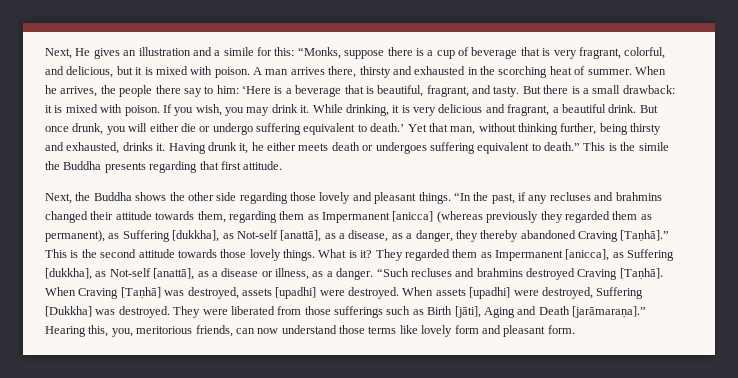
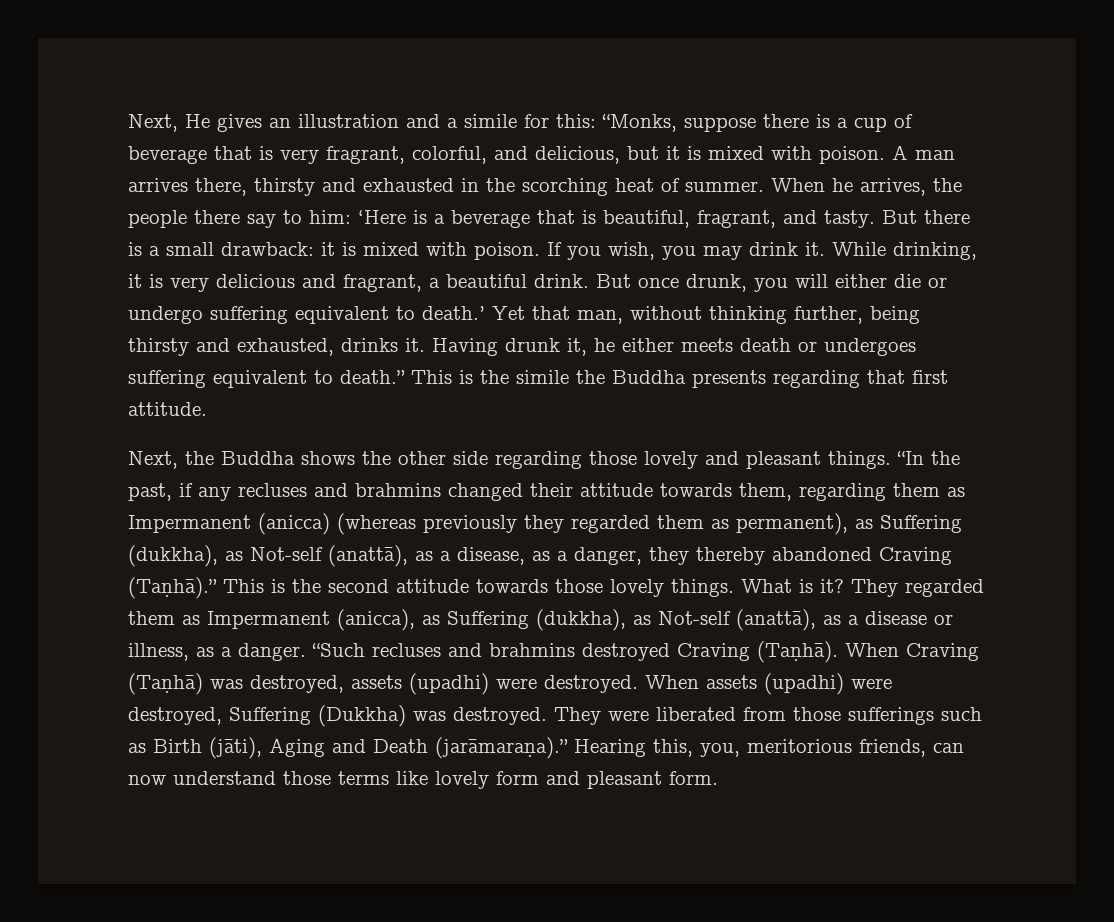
[392,211,434,222] [anicca] -> [258,513,330,535] (anicca)
[172,230,322,242] [dukkha], as Not-self [anattā], -> [128,545,408,567] (dukkha), as Not-self (anattā),
[620,230,670,242] [Taṇhā].” -> [128,577,217,599] (Taṇhā).”
[565,249,675,261] [45,268,195,280] [anicca], as Suffering [dukkha], as Not-self [anattā], -> [337,609,816,631] (anicca), as Suffering (dukkha), as Not-self (anattā),
[619,268,663,280] [Taṇhā]. -> [757,641,838,663] (Taṇhā).
[120,287,161,299] [Taṇhā] -> [128,673,203,695] (Taṇhā)
[275,287,317,299] [upadhi] -> [409,673,489,695] (upadhi)
[469,287,511,299] [upadhi] -> [764,673,844,695] (upadhi)
[45,306,92,317] [Dukkha] -> [318,705,406,727] (Dukkha)
[454,306,481,318] [jāti], -> [209,737,262,759] (jāti),
[572,306,646,318] [jarāmaraṇa].” -> [435,737,568,759] (jarāmaraṇa).”

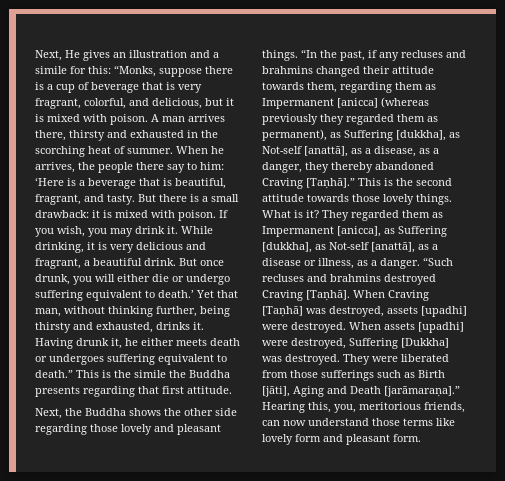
[258,513,330,535] (anicca) -> [337,98,378,108] [anicca]
[128,545,408,567] (dukkha), as Not-self (anattā), -> [396,130,460,141] [262,146,348,157] [dukkha], as Not-self [anattā],
[128,577,217,599] (Taṇhā).” -> [306,178,355,189] [Taṇhā].”
[337,609,816,631] (anicca), as Suffering (dukkha), as Not-self (anattā), -> [337,226,447,237] [262,242,415,253] [anicca], as Suffering [dukkha], as Not-self [anattā],
[757,641,838,663] (Taṇhā). -> [306,290,350,301] [Taṇhā].
[128,673,203,695] (Taṇhā) -> [262,306,303,317] [Taṇhā]
[409,673,489,695] (upadhi) -> [421,306,467,317] [upadhi]
[764,673,844,695] (upadhi) -> [418,322,464,333] [upadhi]
[318,705,406,727] (Dukkha) -> [401,338,449,348] [Dukkha]
[209,737,262,759] (jāti), -> [262,386,290,397] [jāti],
[435,737,568,759] (jarāmaraṇa).” -> [384,386,460,397] [jarāmaraṇa].”

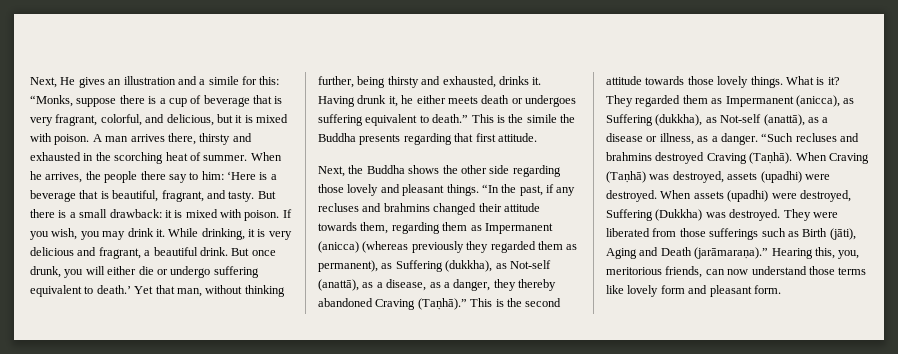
[337,98,378,108] [anicca] -> [318,241,359,253] (anicca)
[396,130,460,141] [262,146,348,157] [dukkha], as Not-self [anattā], -> [445,260,551,272] [318,279,359,291] (dukkha), as Not-self (anattā),
[306,178,355,189] [Taṇhā].” -> [417,298,467,310] (Taṇhā).”
[337,226,447,237] [262,242,415,253] [anicca], as Suffering [dukkha], as Not-self [anattā], -> [795,95,855,107] [606,114,805,126] (anicca), as Suffering (dukkha), as Not-self (anattā),
[306,290,350,301] [Taṇhā]. -> [749,152,793,164] (Taṇhā).
[262,306,303,317] [Taṇhā] -> [606,171,646,183] (Taṇhā)
[421,306,467,317] [upadhi] -> [760,171,802,183] (upadhi)
[418,322,464,333] [upadhi] -> [727,190,769,202] (upadhi)
[401,338,449,348] [Dukkha] -> [655,209,703,221] (Dukkha)
[262,386,290,397] [jāti], -> [829,228,856,240] (jāti),
[384,386,460,397] [jarāmaraṇa].” -> [694,247,769,259] (jarāmaraṇa).”

